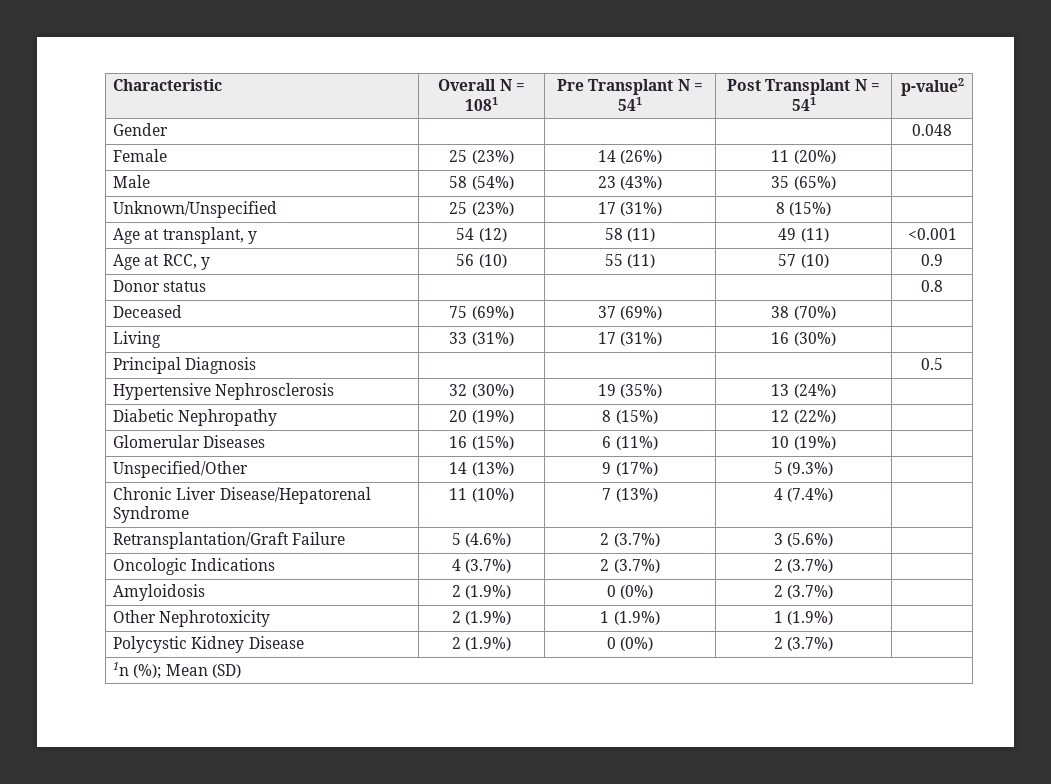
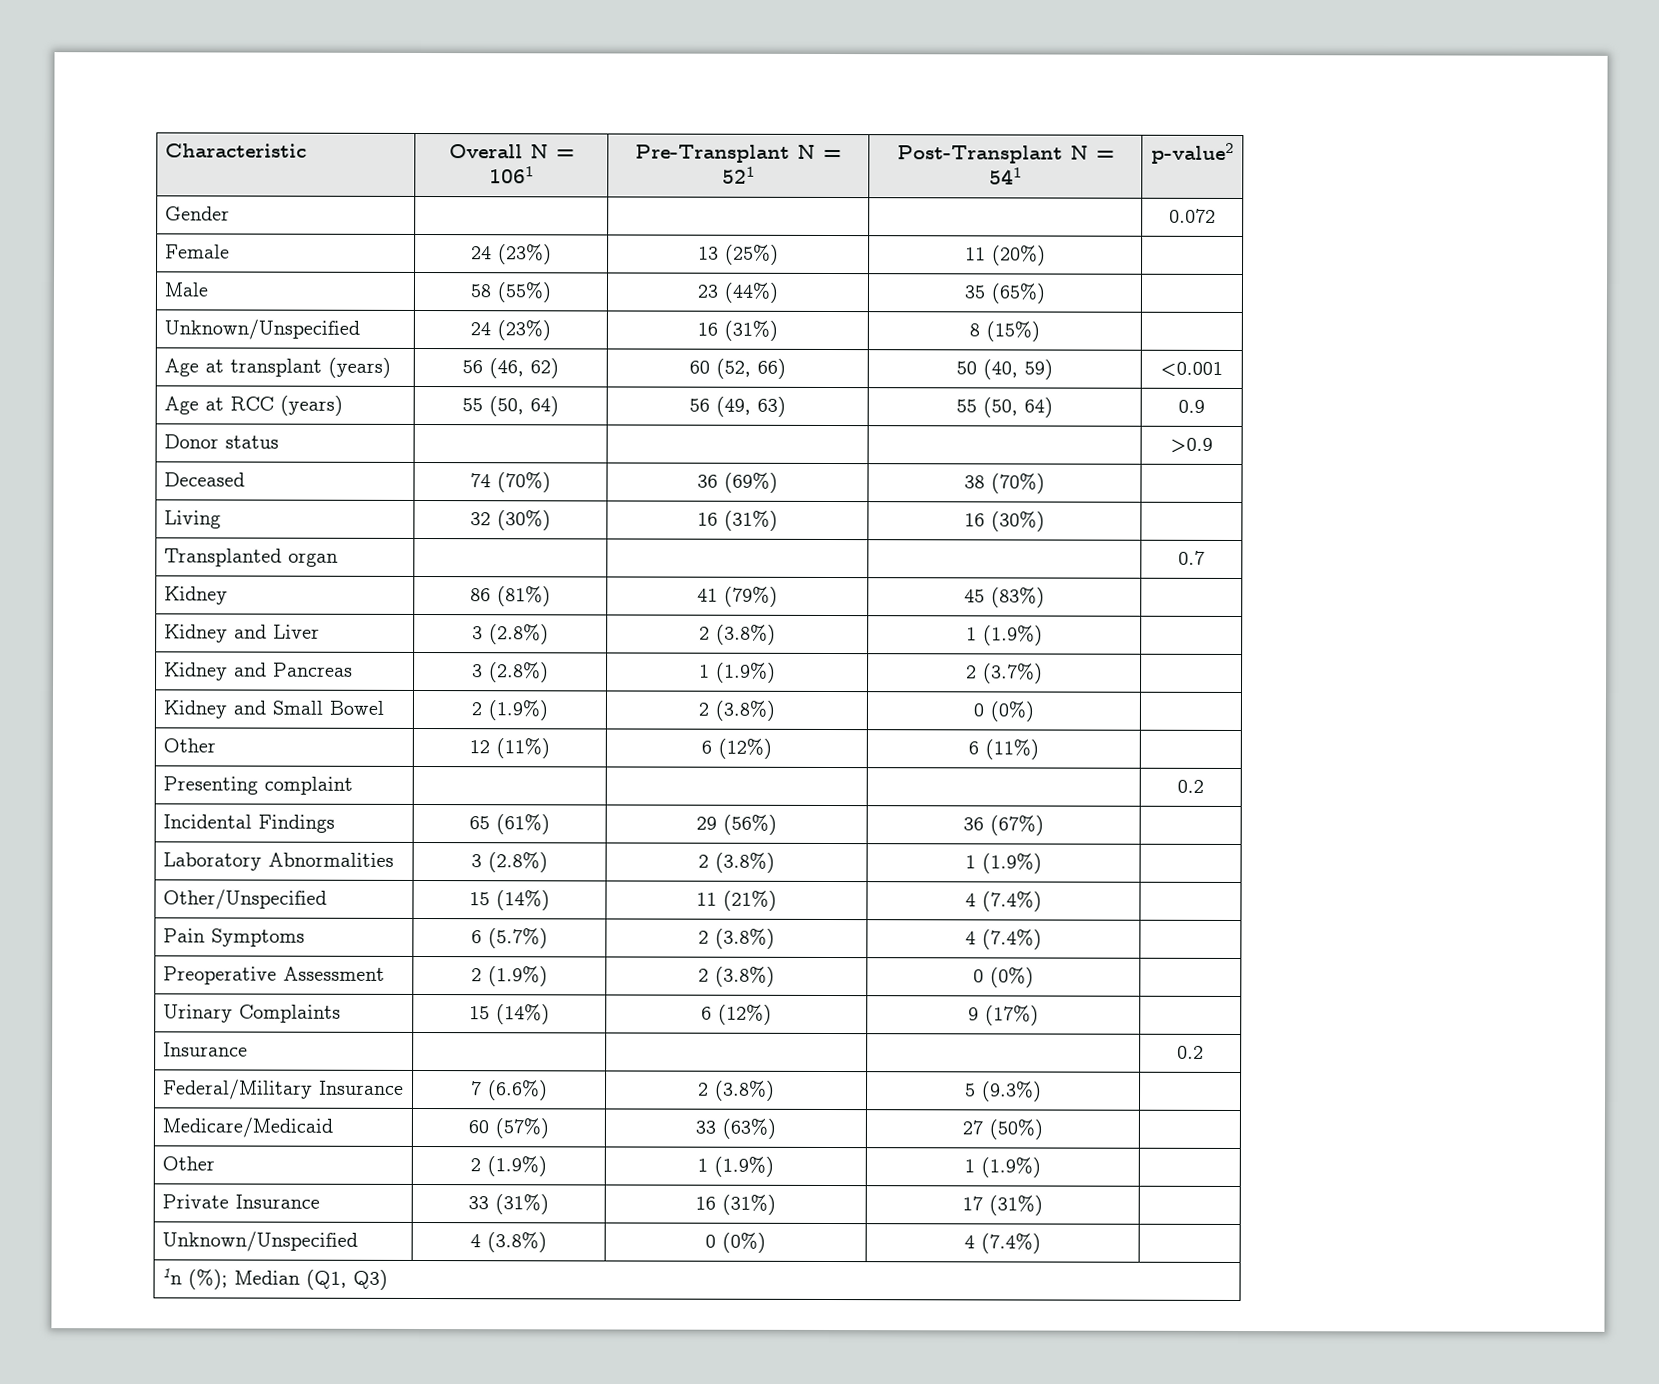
[465,97,498,111] [557,79,703,95] [618,97,642,111] [727,79,851,95] 1081 | Pre Transplant N = 541 | Post Transplant -> [489,166,534,184] [635,144,842,163] [722,166,755,184] [896,145,1063,164] 1061 | Pre-Transplant N = 521 | Post-Transplant
[912,124,952,136] 0.048 -> [1169,208,1216,223] 0.072
[449,150,514,164] [597,150,663,164] 25 (23%) | 14 (26%) -> [471,244,552,265] [698,244,779,265] 24 (23%) | 13 (25%)
[471,176,514,190] (54%) -> [497,282,552,303] (55%)
[620,176,663,190] (43%) -> [724,282,778,303] (44%)
[449,202,514,216] [597,202,616,214] 25 (23%) | 17 -> [470,320,551,341] [697,322,718,336] 24 (23%) | 16
[162,227,257,244] [456,228,507,242] [604,228,656,242] [778,228,829,242] [907,228,957,240] [113,254,210,270] [456,254,507,268] [604,254,656,268] [778,254,829,268] transplant, y | 54 (12) | 58 (11) | 49 (11) | <0.001 // Age at RCC, y | 56 (10) | 55 (11) | 57 (10) -> [230,357,392,378] [462,358,559,379] [689,358,786,379] [956,359,1053,380] [1160,361,1223,376] [164,395,344,416] [462,396,559,417] [689,396,786,417] [956,397,1053,418] transplant (years) | 56 (46, 62) | 60 (52, 66) | 50 (40, 59) | <0.001 // Age at RCC (years) | 55 (50, 64) | 56 (49, 63) | 55 (50, 64)
[921,280,943,292] 0.8 -> [1170,437,1213,453] >0.9
[449,306,514,320] [597,306,616,318] 75 (69%) | 37 -> [470,472,551,493] [697,474,718,488] 74 (70%) | 36
[449,332,514,346] [597,332,616,344] 33 (31%) | 17 -> [470,510,551,531] [697,512,718,526] 32 (30%) | 16
[113,357,257,374] [921,358,943,370] [113,383,335,400] [449,384,514,398] [597,384,663,398] [771,384,836,398] [113,409,278,426] [449,410,514,424] [602,410,658,424] [771,410,836,424] [113,435,266,448] [449,436,514,450] [602,436,658,450] [771,436,836,450] [113,461,249,478] [449,462,514,476] [602,462,658,476] [773,462,834,476] [113,487,371,504] [113,506,190,523] [449,488,514,502] [602,488,658,502] [773,488,834,502] [113,532,346,549] [451,533,512,547] [600,533,660,547] [773,533,834,547] [113,558,276,575] [451,559,512,573] [600,559,660,573] [773,559,834,573] [113,584,206,601] [451,585,512,599] [606,585,654,599] [773,585,834,599] [113,610,271,627] Principal Diagnosis | | | | 0.5 // Hypertensive Nephrosclerosis | 32 (30%) | 19 (35%) | 13 (24%) | // Diabetic Nephropathy | 20 (19%) | 8 (15%) | 12 (22%) | // Glomerular Diseases | 16 (15%) | 6 (11%) | 10 (19%) | // Unspecified/Other | 14 (13%) | 9 (17%) | 5 (9.3%) | // Chronic Liver Disease/Hepatorenal Syndrome | 11 (10%) | 7 (13%) | 4 (7.4%) | // Retransplantation/Graft Failure | 5 (4.6%) | 2 (3.7%) | 3 (5.6%) | // Oncologic Indications | 4 (3.7%) | 2 (3.7%) | 2 (3.7%) | // Amyloidosis | 2 (1.9%) | 0 (0%) | 2 (3.7%) | // Other Nephrotoxicity -> [164,548,339,567] [1178,550,1205,565] [164,586,229,605] [470,586,551,607] [697,586,778,607] [964,587,1045,608] [164,624,321,643] [472,624,549,645] [699,624,776,645] [966,625,1043,646] [164,662,354,681] [472,662,549,683] [699,662,776,683] [966,663,1043,684] [163,700,385,719] [471,700,548,721] [698,700,775,721] [973,701,1034,722] [163,738,217,753] [469,738,550,759] [701,738,772,759] [968,739,1039,760] [163,776,354,795] [1177,779,1204,793] [163,814,336,833] [469,814,550,835] [696,814,777,835] [963,815,1044,836] [163,852,395,871] [471,852,548,873] [698,852,775,873] [965,853,1042,874] [163,889,328,910] [469,890,550,911] [696,890,777,911] [965,891,1042,912] [163,928,306,947] [471,928,548,949] [698,928,775,949] [965,929,1042,950] [163,966,386,985] [471,966,548,987] [698,966,775,987] [973,967,1034,988] [163,1004,342,1023] [469,1004,550,1025] [701,1004,772,1025] [968,1005,1039,1026] [163,1042,249,1057] [1177,1045,1204,1059] [163,1079,405,1100] [471,1080,548,1101] [698,1080,775,1101] [965,1081,1042,1102] [162,1117,334,1138] [468,1118,549,1139] [695,1118,776,1139] [962,1119,1043,1140] [162,1156,216,1171] Transplanted organ | | | | 0.7 // Kidney | 86 (81%) | 41 (79%) | 45 (83%) | // Kidney and Liver | 3 (2.8%) | 2 (3.8%) | 1 (1.9%) | // Kidney and Pancreas | 3 (2.8%) | 1 (1.9%) | 2 (3.7%) | // Kidney and Small Bowel | 2 (1.9%) | 2 (3.8%) | 0 (0%) | // Other | 12 (11%) | 6 (12%) | 6 (11%) | // Presenting complaint | | | | 0.2 // Incidental Findings | 65 (61%) | 29 (56%) | 36 (67%) | // Laboratory Abnormalities | 3 (2.8%) | 2 (3.8%) | 1 (1.9%) | // Other/Unspecified | 15 (14%) | 11 (21%) | 4 (7.4%) | // Pain Symptoms | 6 (5.7%) | 2 (3.8%) | 4 (7.4%) | // Preoperative Assessment | 2 (1.9%) | 2 (3.8%) | 0 (0%) | // Urinary Complaints | 15 (14%) | 6 (12%) | 9 (17%) | // Insurance | | | | 0.2 // Federal/Military Insurance | 7 (6.6%) | 2 (3.8%) | 5 (9.3%) | // Medicare/Medicaid | 60 (57%) | 33 (63%) | 27 (50%) | // Other
[113,636,304,653] [451,637,512,651] [606,637,654,651] [773,637,834,651] Polycystic Kidney Disease | 2 (1.9%) | 0 (0%) | 2 (3.7%) -> [162,1194,321,1209] [468,1194,549,1215] [695,1194,776,1215] [962,1195,1043,1216] [162,1231,359,1252] [470,1232,547,1253] [705,1232,766,1253] [964,1233,1041,1254] Private Insurance | 33 (31%) | 16 (31%) | 17 (31%) | // Unknown/Unspecified | 4 (3.8%) | 0 (0%) | 4 (7.4%)
[165,664,241,678] Mean (SD) -> [234,1269,389,1290] Median (Q1, Q3)

